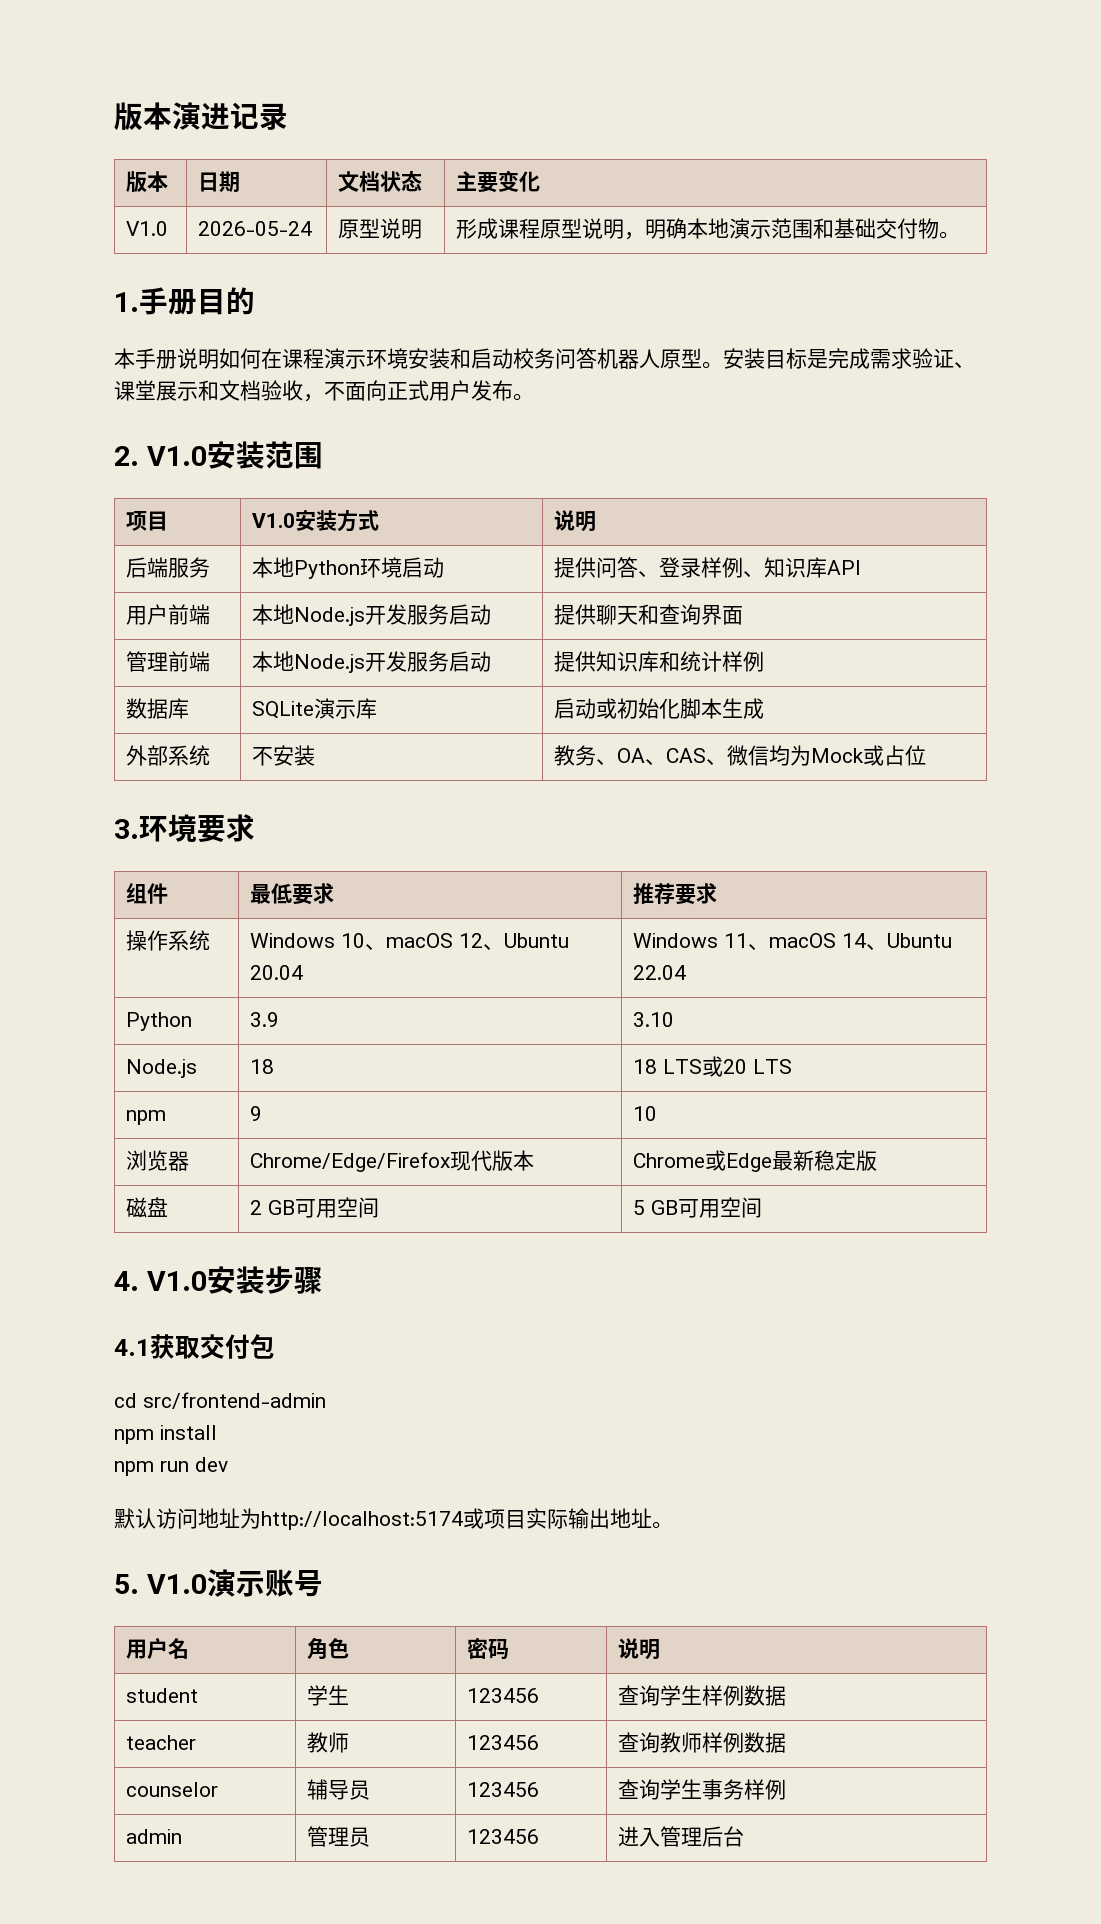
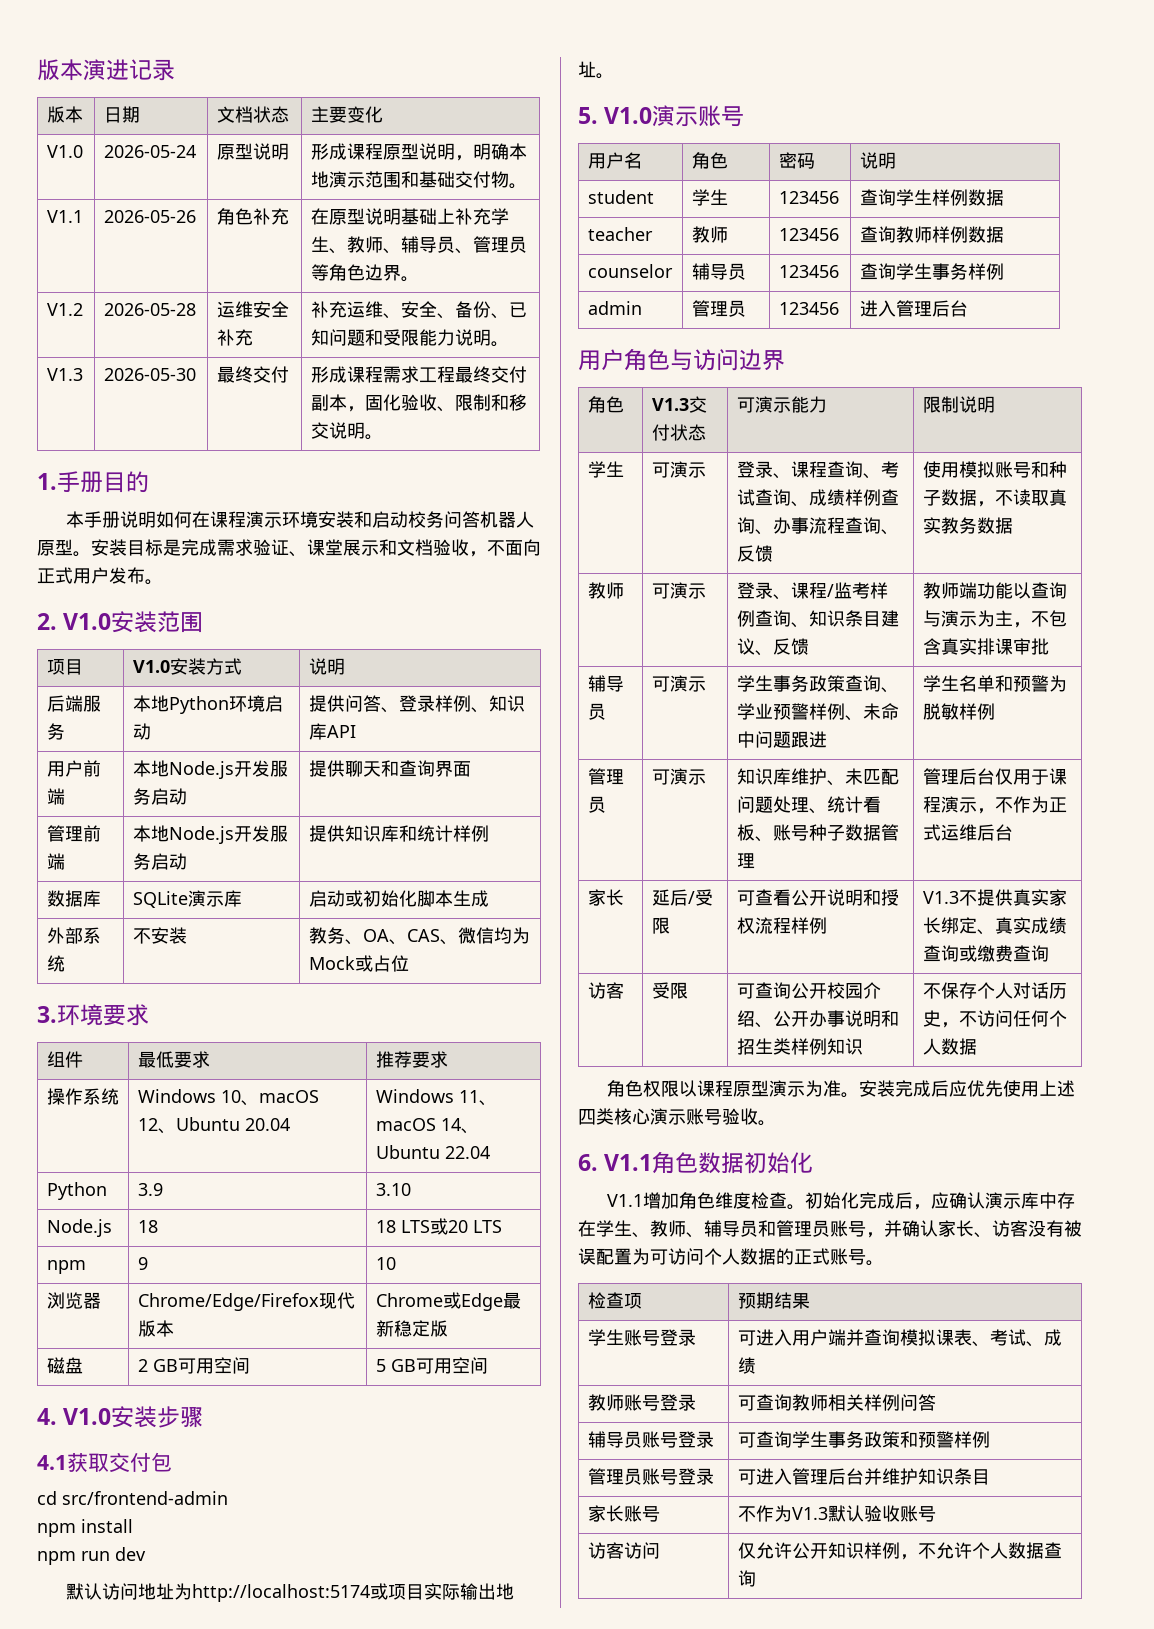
(961, 235) none -> [46,210,83,223] [103,210,196,223] [216,208,289,225] [310,208,509,225] [310,236,527,254] [310,264,419,282] [46,303,83,316] [103,303,196,316] [216,301,289,318] [216,329,253,346] [310,301,527,319] [310,329,509,347] [46,368,83,381] [103,368,196,381] [216,366,289,383] [310,366,527,383] [310,394,527,412] [310,422,383,440] // V1.1 | 2026-05-26 | 角色补充 | 在原型说明基础上补充学生、教师、辅导员、管理员等角色边界。 // V1.2 | 2026-05-28 | 运维安全补充 | 补充运维、安全、备份、已知问题和受限能力说明。 // V1.3 | 2026-05-30 | 最终交付 | 形成课程需求工程最终交付副本，固化验收、限制和移交说明。
(745, 1836) none -> [578,348,785,371] [587,396,624,413] [651,396,707,413] [651,424,706,441] [736,396,827,413] [922,396,995,413] [587,461,624,478] [651,461,706,478] [736,461,899,479] [736,489,899,507] [736,517,899,535] [736,545,773,562] [922,461,1067,478] [922,489,1067,507] [922,517,1013,534] [587,582,624,599] [651,582,706,599] [736,582,888,600] [736,610,899,628] [736,638,809,656] [922,582,1067,599] [922,610,1067,628] [922,638,1049,655] [587,675,624,692] [587,703,606,720] [651,675,706,692] [736,675,899,693] [736,703,899,721] [736,731,827,748] [922,675,1067,692] [922,703,995,720] [587,768,624,785] [587,796,606,813] [651,768,706,785] [736,768,899,786] [736,796,881,814] [736,824,899,842] [736,853,755,869] [922,768,1067,785] [922,796,1067,814] [922,824,1013,841] [587,889,624,906] [651,889,713,906] [651,917,670,934] [736,889,899,906] [736,917,827,934] [922,889,1067,906] [922,917,1067,935] [922,945,1049,962] [587,982,624,999] [651,982,688,999] [736,982,881,999] [736,1010,899,1028] [736,1038,863,1055] [922,982,1067,999] [922,1010,1067,1028] [922,1038,977,1055] [606,1080,1075,1098] [578,1108,776,1126] [578,1151,814,1174] [606,1192,1075,1210] [578,1220,1082,1238] [578,1248,884,1266] [587,1292,642,1309] [737,1292,810,1309] [587,1329,696,1346] [737,1329,1062,1347] [737,1357,756,1374] [587,1394,696,1411] [737,1394,936,1411] [587,1431,714,1448] [737,1431,990,1448] [587,1468,714,1485] [737,1468,990,1485] [587,1505,660,1522] [737,1505,936,1522] [587,1542,660,1559] [737,1542,1062,1560] [737,1570,756,1587] // 用户角色与访问边界 // 角色 | V1.3交付状态 | 可演示能力 | 限制说明 // 学生 | 可演示 | 登录、课程查询、考试查询、成绩样例查询、办事流程查询、反馈 | 使用模拟账号和种子数据，不读取真实教务数据 // 教师 | 可演示 | 登录、课程/监考样例查询、知识条目建议、反馈 | 教师端功能以查询与演示为主，不包含真实排课审批 // 辅导员 | 可演示 | 学生事务政策查询、学业预警样例、未命中问题跟进 | 学生名单和预警为脱敏样例 // 管理员 | 可演示 | 知识库维护、未匹配问题处理、统计看板、账号种子数据管理 | 管理后台仅用于课程演示，不作为正式运维后台 // 家长 | 延后/受限 | 可查看公开说明和授权流程样例 | V1.3不提供真实家长绑定、真实成绩查询或缴费查询 // 访客 | 受限 | 可查询公开校园介绍、公开办事说明和招生类样例知识 | 不保存个人对话历史，不访问任何个人数据 // 角色权限以课程原型演示为准。安装完成后应优先使用上述四类核心演示账号验收。 // 6. V1.1角色数据初始化 // V1.1增加角色维度检查。初始化完成后，应确认演示库中存在学生、教师、辅导员和管理员账号，并确认家长、访客没有被误配置为可访问个人数据的正式账号。 // 检查项 | 预期结果 // 学生账号登录 | 可进入用户端并查询模拟课表、考试、成绩 // 教师账号登录 | 可查询教师相关样例问答 // 辅导员账号登录 | 可查询学生事务政策和预警样例 // 管理员账号登录 | 可进入管理后台并维护知识条目 // 家长账号 | 不作为V1.3默认验收账号 // 访客访问 | 仅允许公开知识样例，不允许个人数据查询

